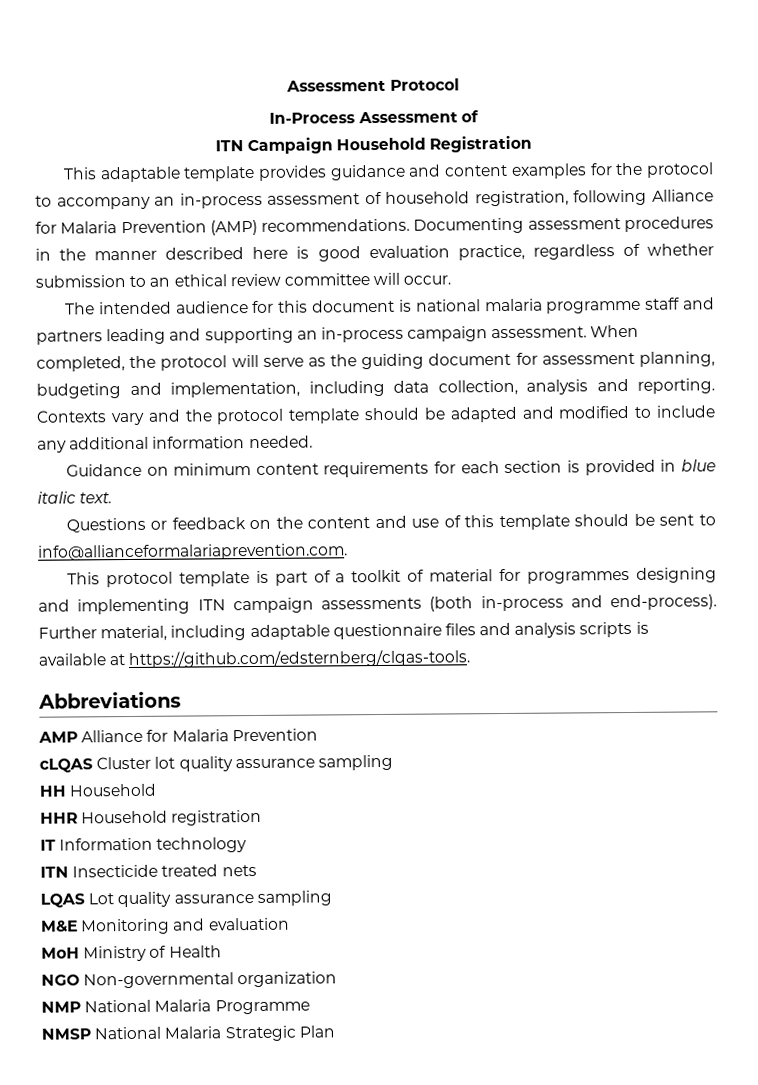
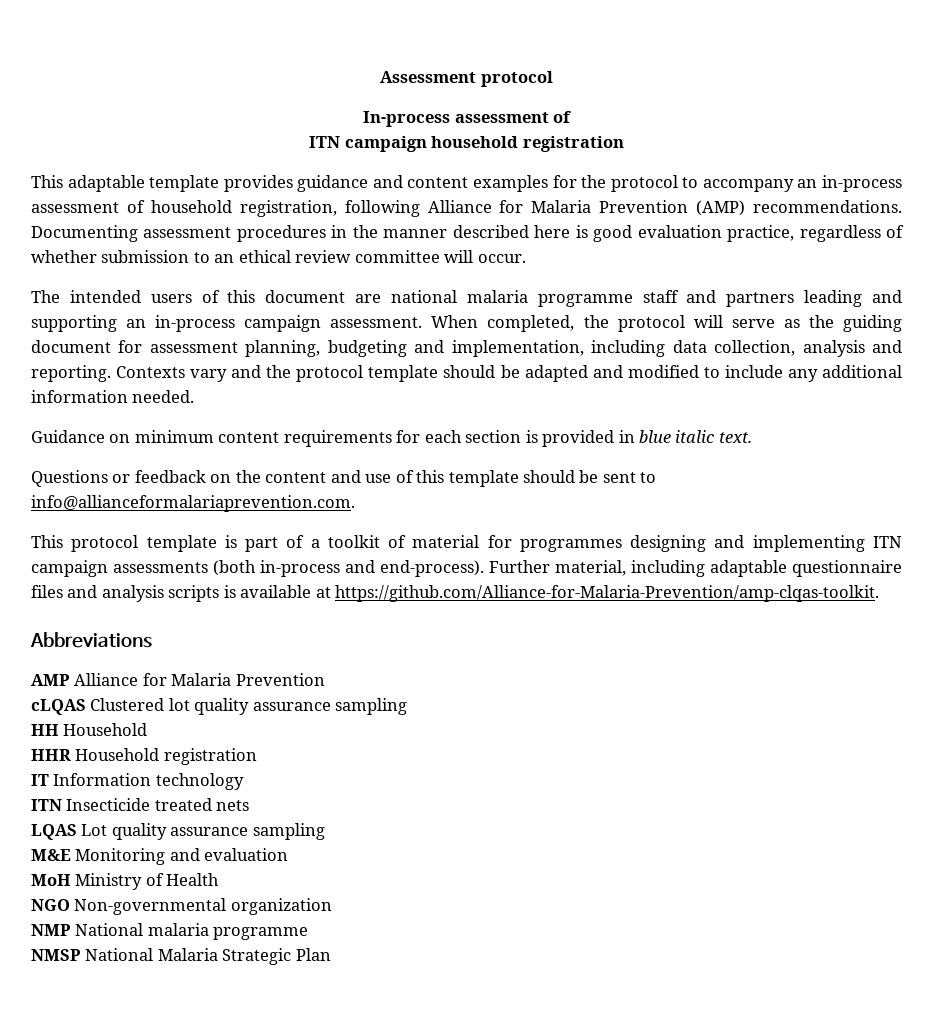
[286,78,460,92] [269,111,458,124] Assessment Protocol // In-Process Assessment -> [380,71,553,87] [363,111,549,127] Assessment protocol // In-process assessment
[246,135,533,155] Campaign Household Registration -> [344,136,624,152] campaign household registration
[175,300,275,314] audience for -> [150,290,220,303] users of
[398,299,412,312] is -> [355,294,382,303] are
[128,649,471,669] https://github.com/edsternberg/clqas-tools. -> [335,585,880,602] https://github.com/Alliance-for-Malaria-Prevention/amp-clqas-toolkit.
[96,756,152,770] Cluster -> [90,698,165,711] Clustered
[154,999,310,1015] Malaria Programme -> [147,923,309,940] malaria programme

